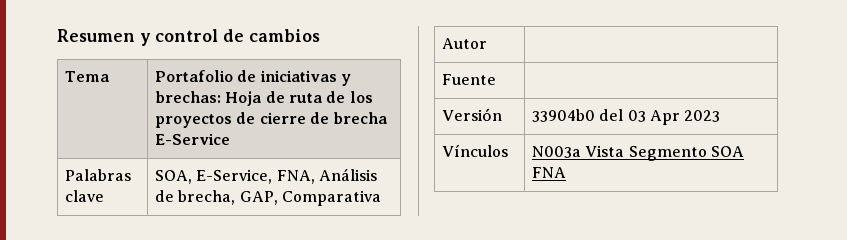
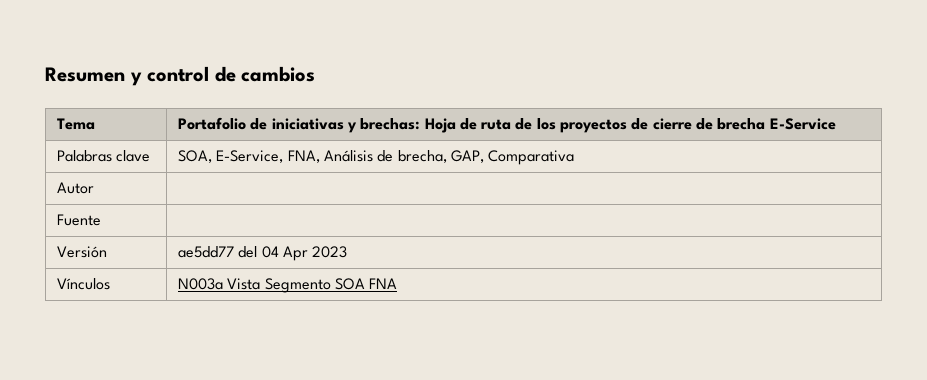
[532,109,646,122] 33904b0 del 03 -> [177,246,279,258] ae5dd77 del 04

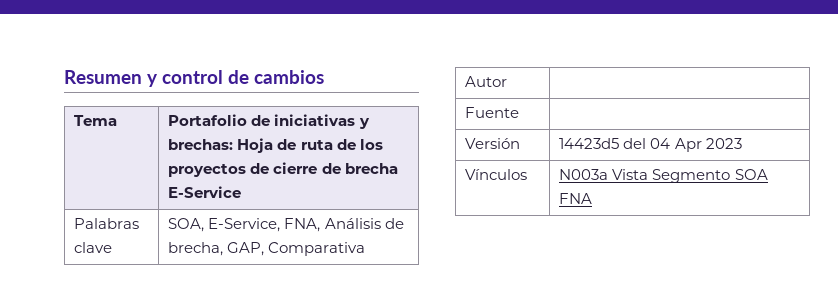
[177,246,234,258] ae5dd77 -> [559,138,620,149] 14423d5

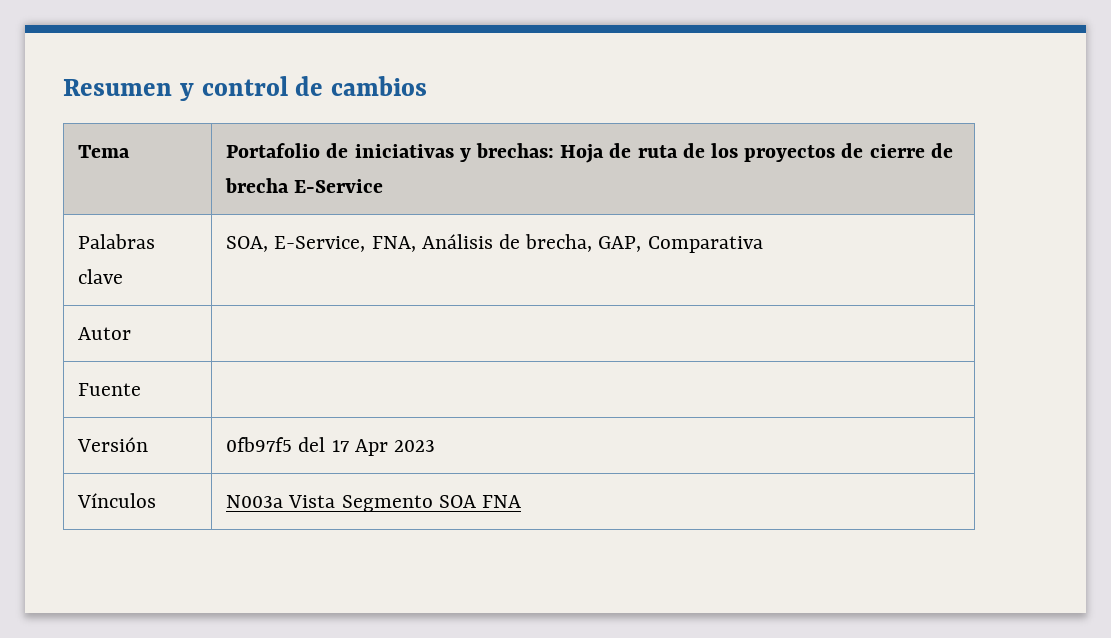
[559,138,671,149] 14423d5 del 04 -> [226,437,349,452] 0fb97f5 del 17

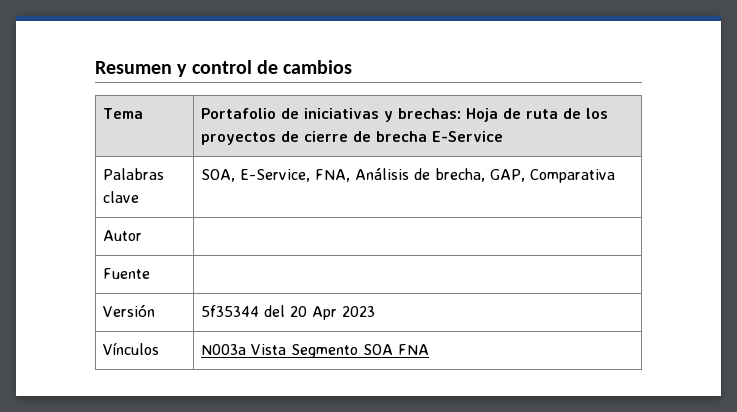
[226,437,349,452] 0fb97f5 del 17 -> [200,305,307,317] 5f35344 del 20

